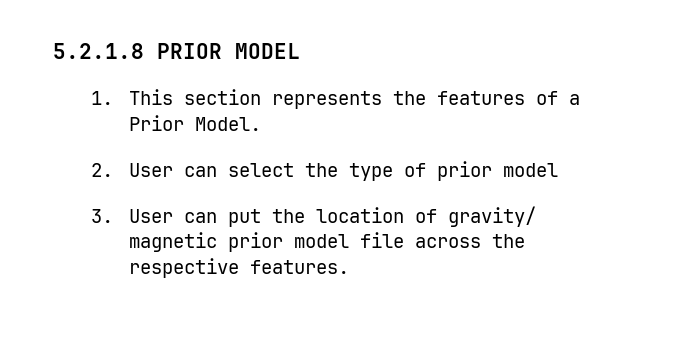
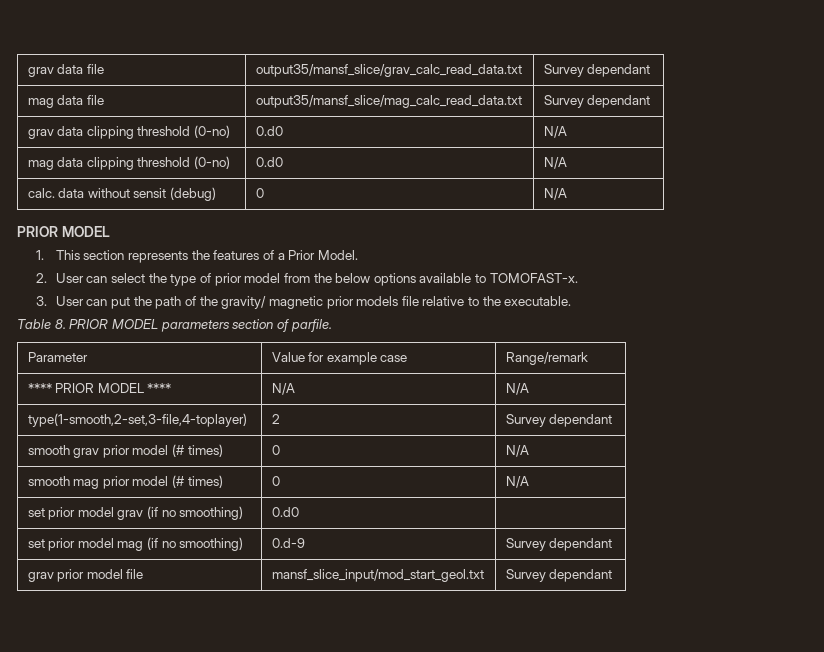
[53,43,144,59] 5.2.1.8 -> [27,64,104,77] [255,64,522,77] [543,64,651,77] [27,95,104,108] [255,95,522,108] [543,95,651,108] [27,125,231,139] [255,126,283,136] [543,126,567,138] [27,156,231,170] [255,157,283,167] [543,157,567,169] [27,187,217,201] [255,188,264,198] [543,188,567,200] grav data file | output35/mansf_slice/grav_calc_read_data.txt | Survey dependant // mag data file | output35/mansf_slice/mag_calc_read_data.txt | Survey dependant // grav data clipping threshold (0-no) | 0.d0 | N/A // mag data clipping threshold (0-no) | 0.d0 | N/A // calc. data without sensit (debug) | 0 | N/A //
(558, 170) none -> [283,273,578,286] from the below options available to TOMOFAST-x.
[315,206,536,227] [128,232,525,252] [128,258,349,278] location of gravity/ magnetic prior model file across the respective features. -> [155,296,572,309] [17,319,332,332] [27,352,88,362] [271,352,408,365] [505,352,588,365] [27,383,172,393] [271,383,295,395] [505,383,529,395] [27,413,247,427] [271,414,280,424] [505,414,613,427] [27,444,223,458] [271,445,280,455] [505,445,529,457] [27,475,223,489] [271,476,280,486] [505,476,529,488] [27,506,244,520] [271,507,299,517] [27,537,244,551] [271,538,305,548] [505,538,613,551] [27,569,144,582] [271,569,484,582] [505,569,613,582] path of the gravity/ magnetic prior models file relative to the executable. // Table 8. PRIOR MODEL parameters section of parfile. // Parameter | Value for example case | Range/remark // **** PRIOR MODEL **** | N/A | N/A // type(1-smooth,2-set,3-file,4-toplayer) | 2 | Survey dependant // smooth grav prior model (# times) | 0 | N/A // smooth mag prior model (# times) | 0 | N/A // set prior model grav (if no smoothing) | 0.d0 | // set prior model mag (if no smoothing) | 0.d-9 | Survey dependant // grav prior model file | mansf_slice_input/mod_start_geol.txt | Survey dependant

